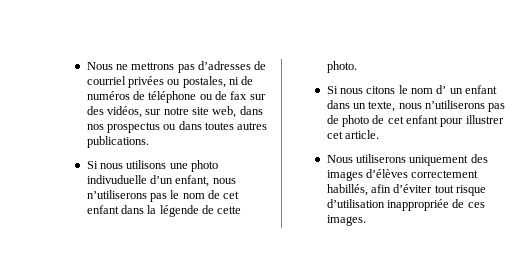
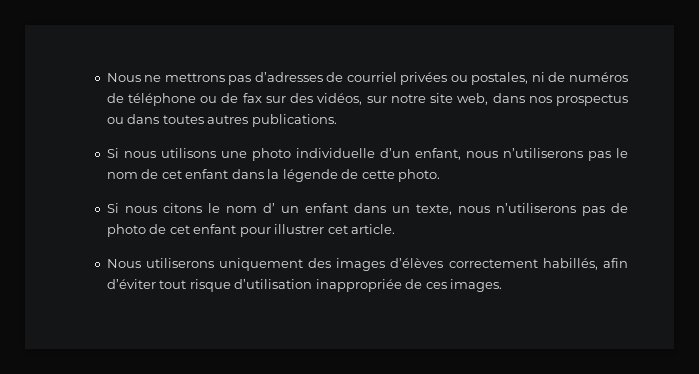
[86,175,147,184] indivuduelle -> [295,148,375,158] individuelle

